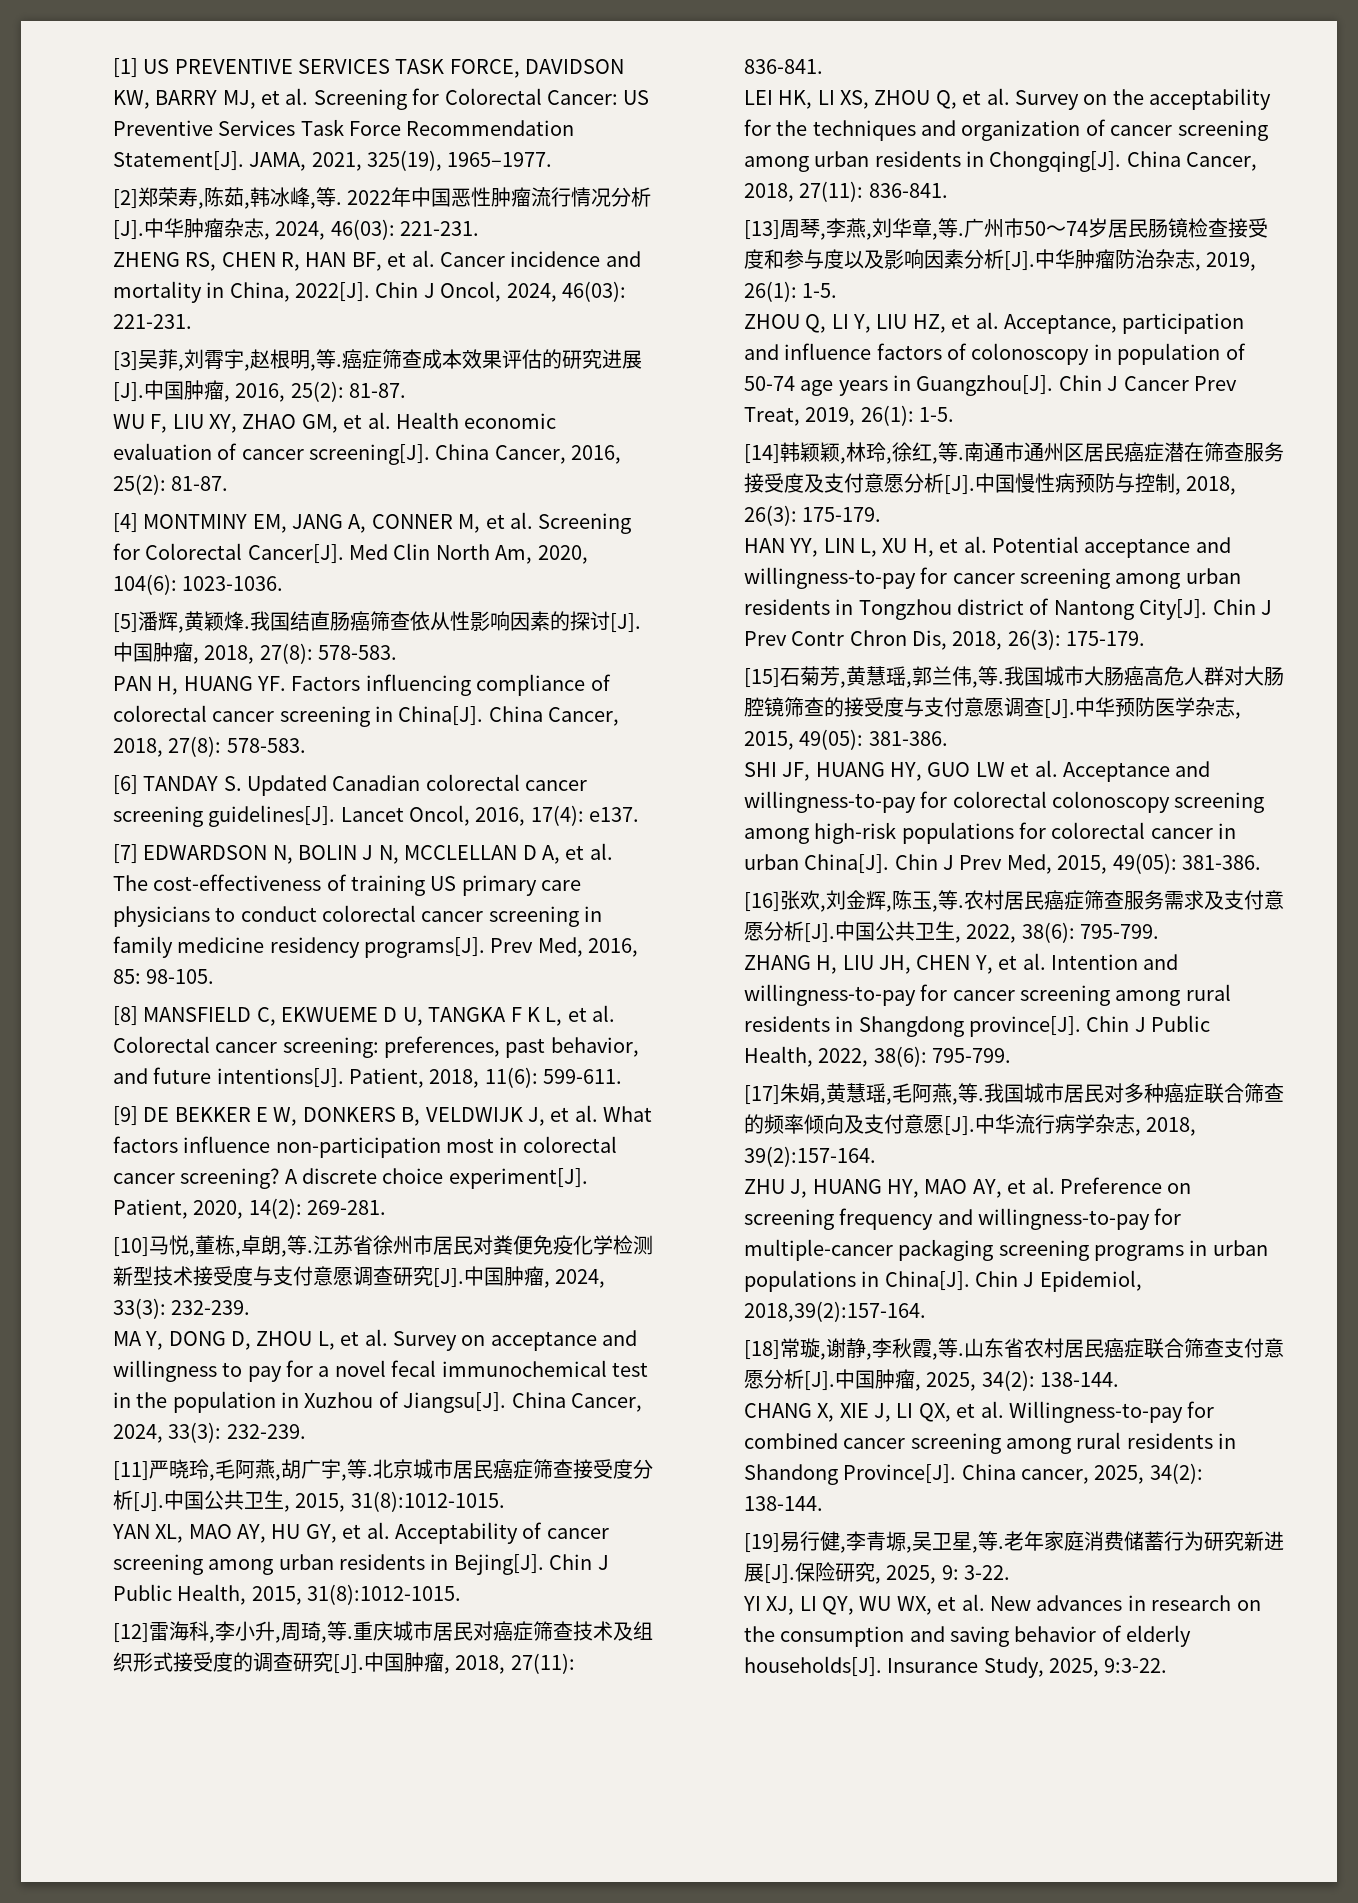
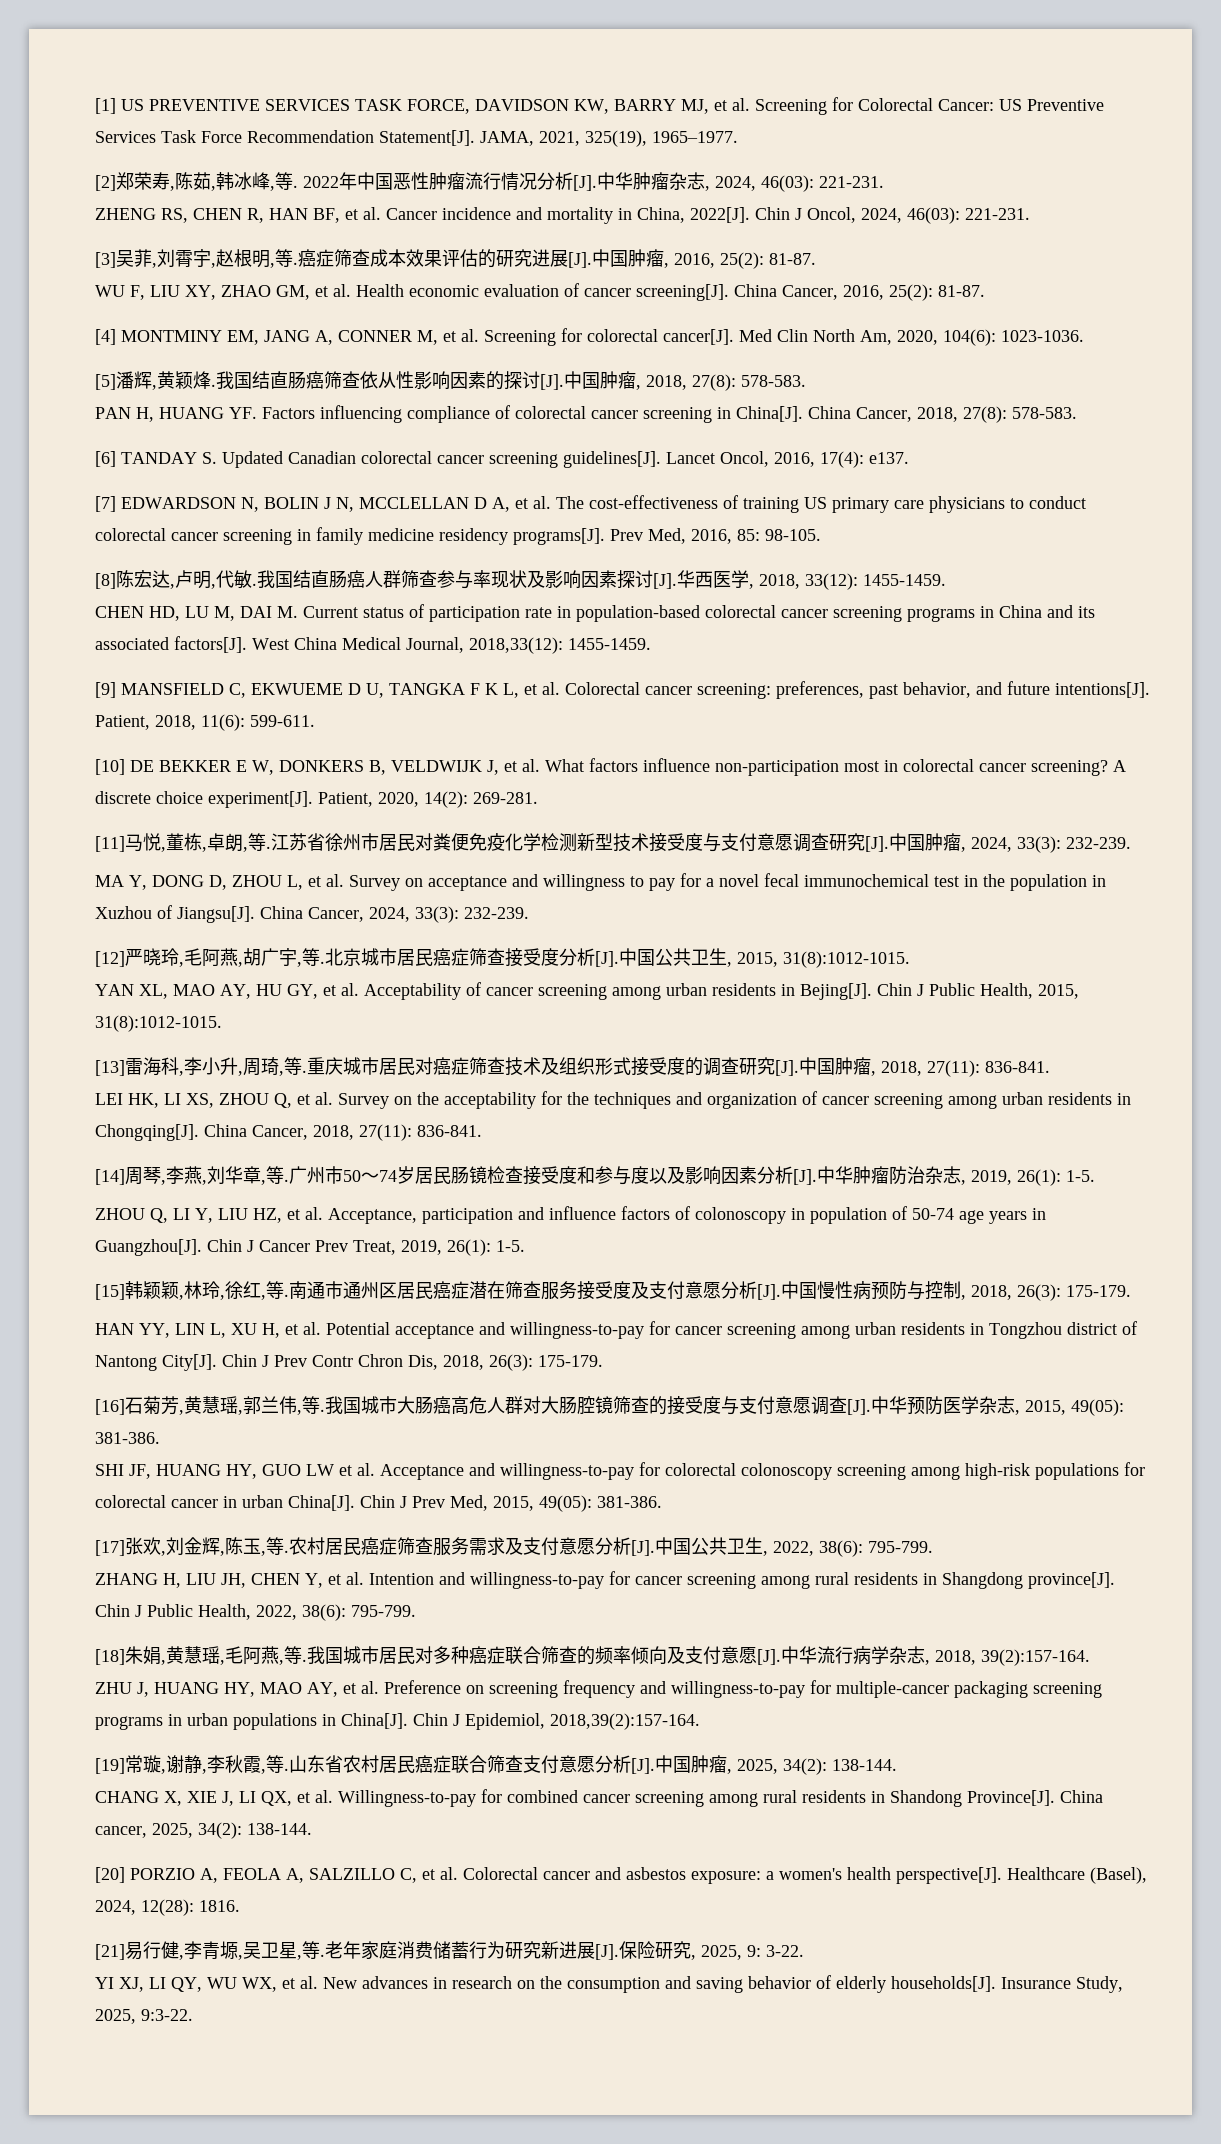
[145,543,344,564] Colorectal Cancer[J]. -> [586,329,734,345] colorectal cancer[J].
(138, 1016) none -> [115,570,946,590] [94,604,1095,622] [94,636,651,654] [94,682,116,698] 陈宏达,卢明,代敏.我国结直肠癌人群筛查参与率现状及影响因素探讨[J].华西医学, 2018, 33(12): 1455-1459. // CHEN HD, LU M, DAI M. Current status of participation rate in population-based colorectal cancer screening programs in China and its associated factors[J]. West China Medical Journal, 2018,33(12): 1455-1459. // [9]
[112,1106,138,1126] [9] -> [94,759,125,775] [10]
[112,1237,149,1257] [10] -> [94,836,125,852] [11]
[112,1461,149,1481] [11] -> [94,951,125,967] [12]
[112,1623,149,1643] [12] -> [94,1060,125,1076] [13]
[743,220,780,240] [13] -> [94,1169,125,1185] [14]
[743,444,780,464] [14] -> [94,1284,125,1300] [15]
[743,668,780,688] [15] -> [94,1399,125,1415] [16]
[743,892,780,912] [16] -> [94,1540,125,1556] [17]
[743,1085,780,1105] [17] -> [94,1649,125,1665] [18]
[743,1340,780,1360] [18] -> [94,1758,125,1774] [19]
[743,1533,780,1553] [19] -> [94,1867,1147,1884] [94,1899,240,1916] [94,1944,125,1960] [20] PORZIO A, FEOLA A, SALZILLO C, et al. Colorectal cancer and asbestos exposure: a women's health perspective[J]. Healthcare (Basel), 2024, 12(28): 1816. // [21]

